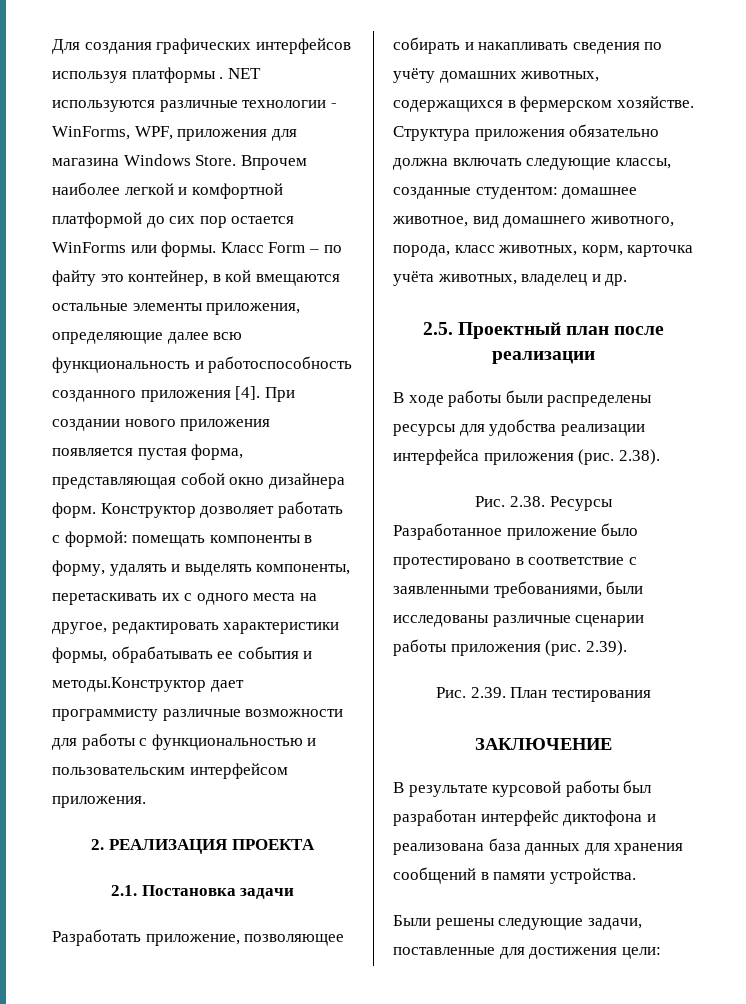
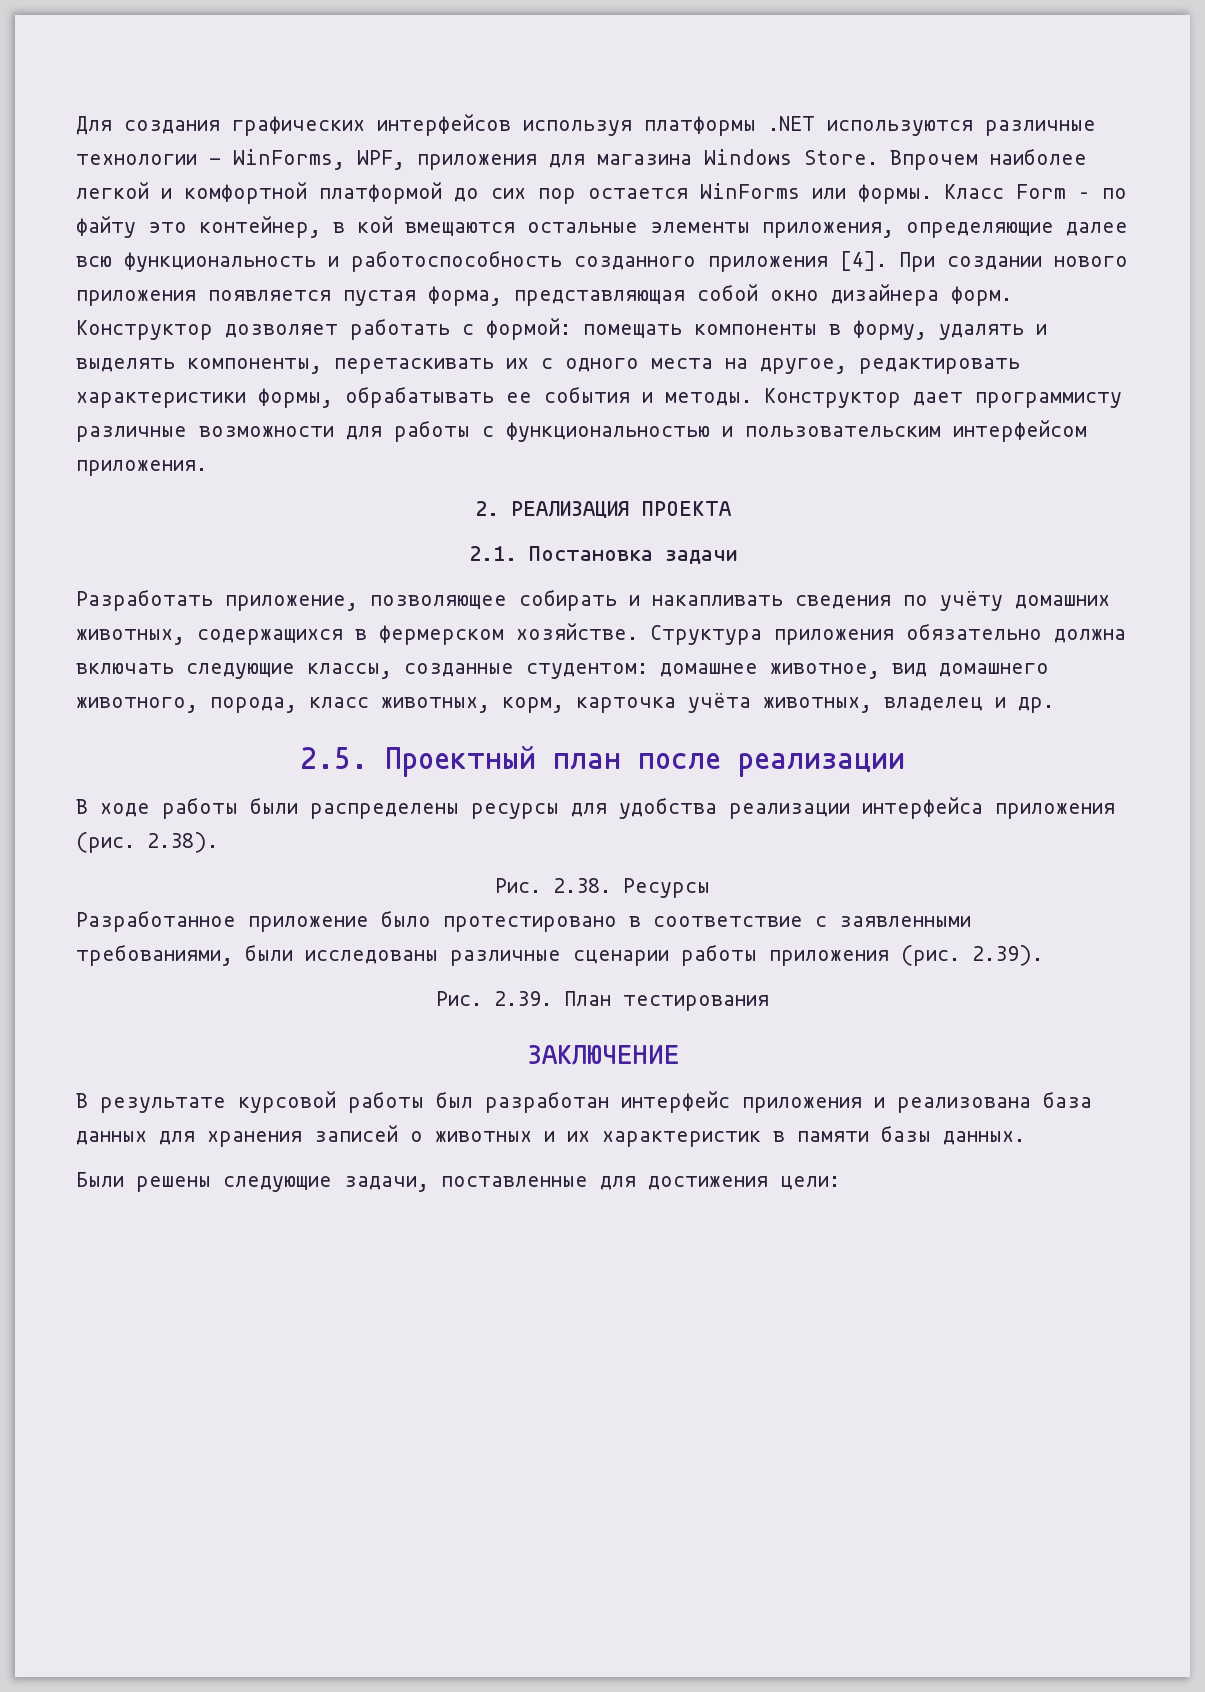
[219,68,261,79] . NET -> [768,116,815,131] .NET
[52,677,206,692] методы.Конструктор -> [665,388,901,408] методы. Конструктор
[563,810,643,826] диктофона -> [742,1097,862,1113] приложения
[393,867,636,884] сообщений в памяти устройства. -> [314,1125,1025,1147] записей о животных и их характеристик в памяти базы данных.

